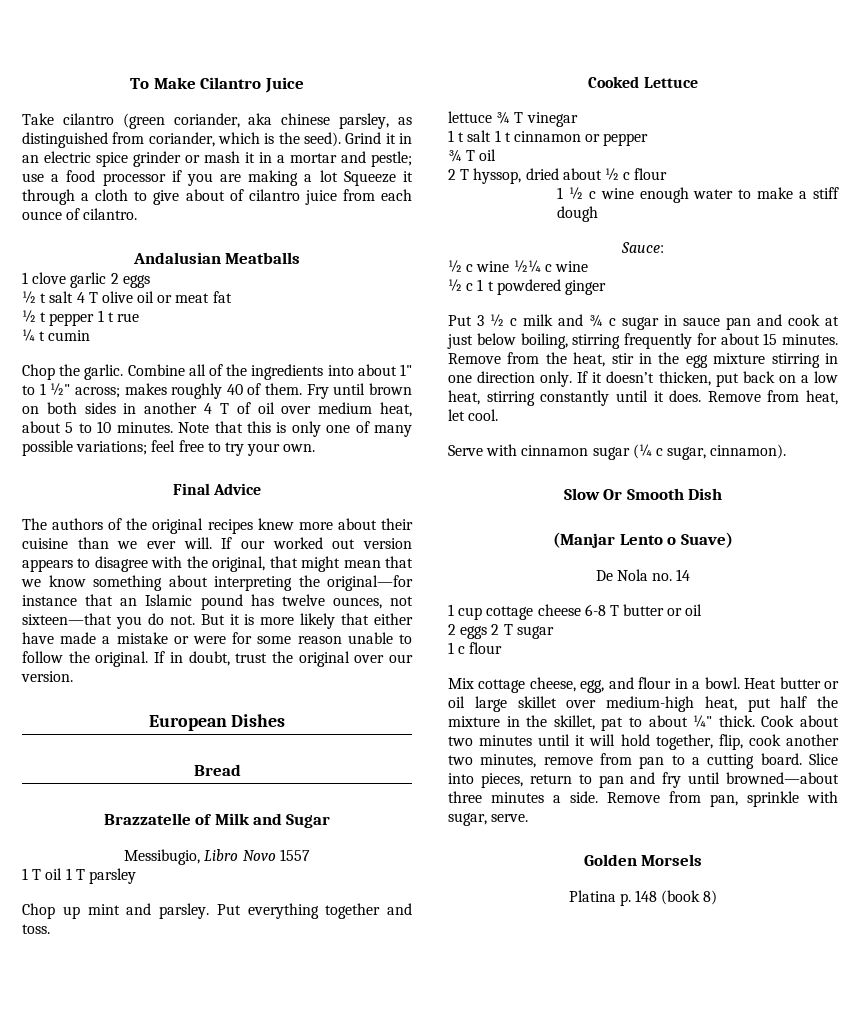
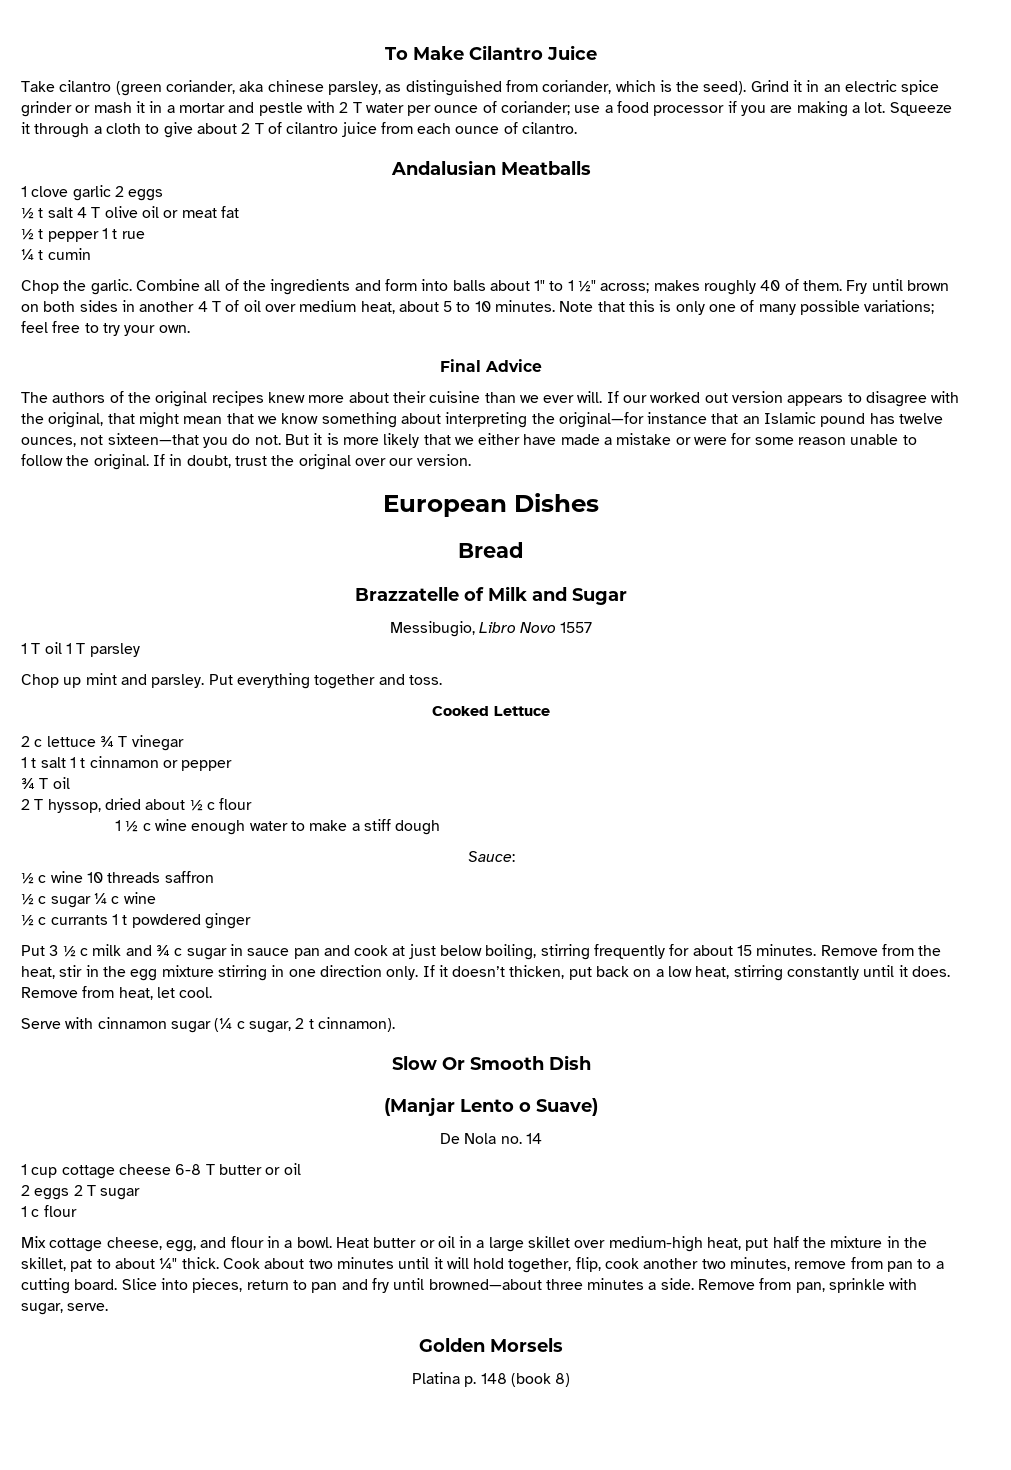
[371,151,412,167] pestle; -> [258,101,571,116] pestle with 2 T water per ounce of coriander;
[319,170,338,182] lot -> [864,102,886,113] lot.
(225, 195) none -> [241,123,264,134] 2 T
[327,365,354,376] into -> [354,279,486,291] and form into balls
(370, 619) none -> [454,437,474,445] we
(698, 82) none -> [21,736,43,747] 2 c
[513,260,541,272] ½¼ -> [86,871,214,883] [21,893,107,908] 10 threads saffron // ½ c sugar ¼
(474, 287) none -> [50,915,108,925] currants
(707, 453) none -> [295,1018,314,1029] 2 t
(465, 702) none -> [459,1236,485,1248] in a

